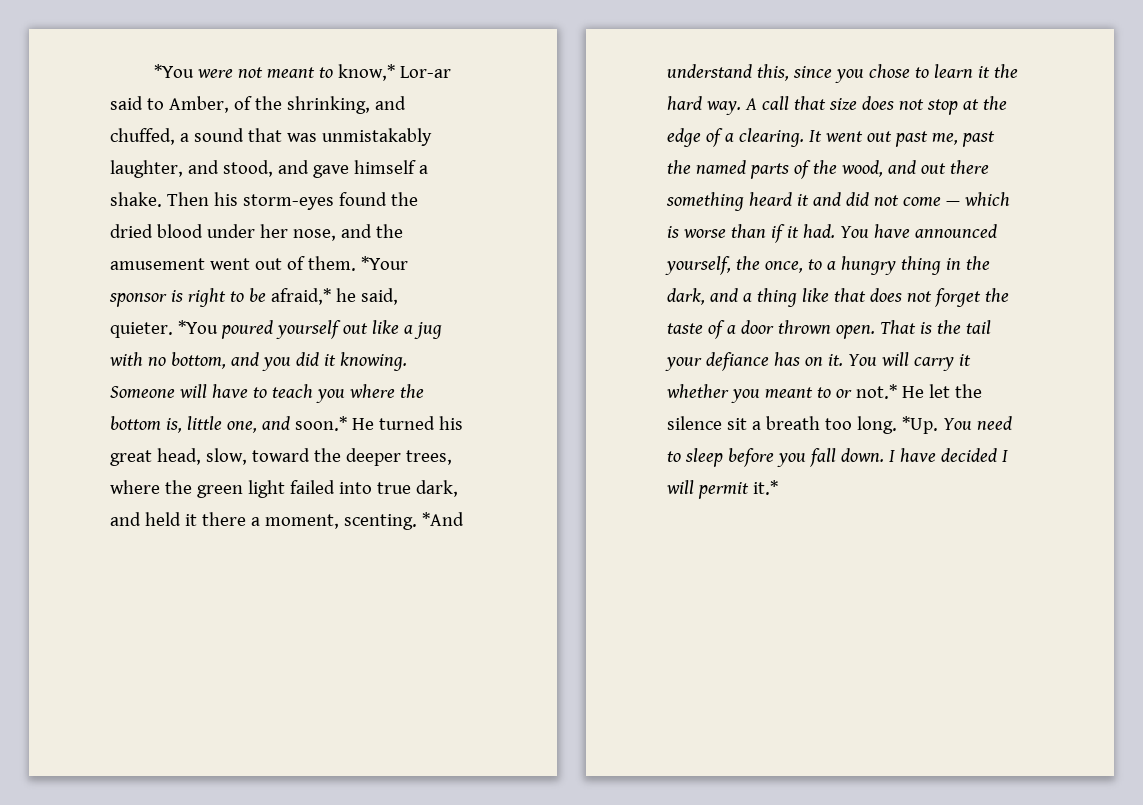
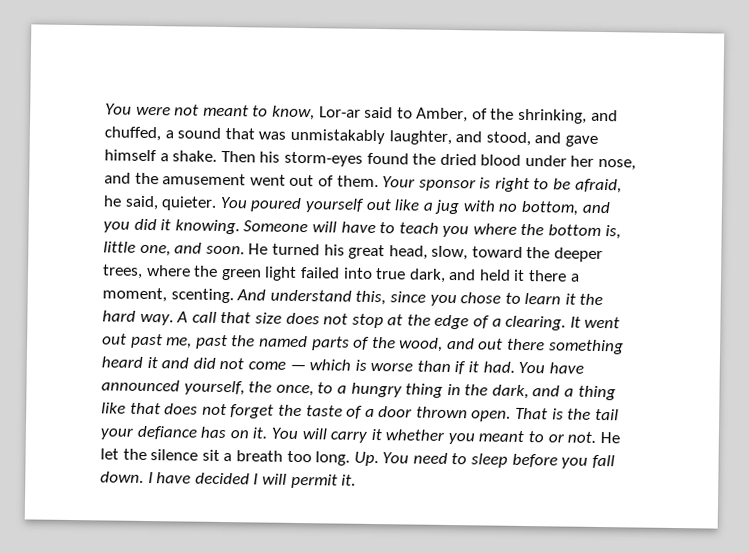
[153,64,194,78] *You -> [105,103,132,115] You
[337,64,395,81] know,* -> [271,105,315,121] know,
[360,256,408,270] *Your -> [382,176,416,188] Your
[270,288,331,305] afraid,* -> [574,178,622,194] afraid,
[177,320,218,334] *You -> [219,196,248,209] You
[294,416,347,431] soon.* -> [205,245,245,255] soon.
[421,512,464,526] *And -> [236,289,267,301] And
[855,384,897,399] not.* -> [567,431,597,443] not.
[901,416,938,434] *Up. -> [353,451,379,467] Up.
[752,480,778,495] it.* -> [341,474,357,486] it.

